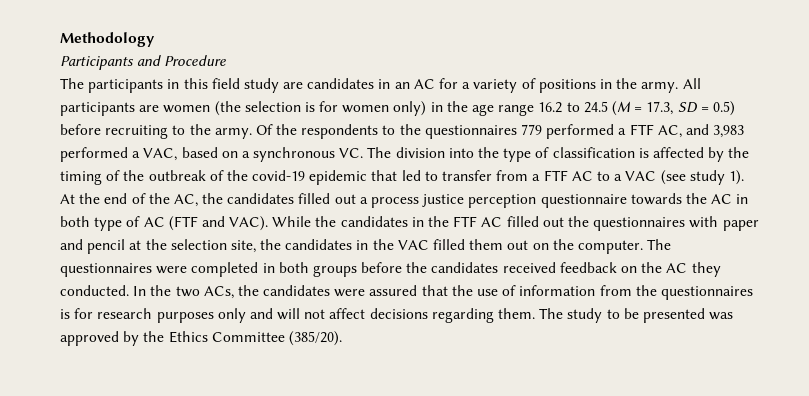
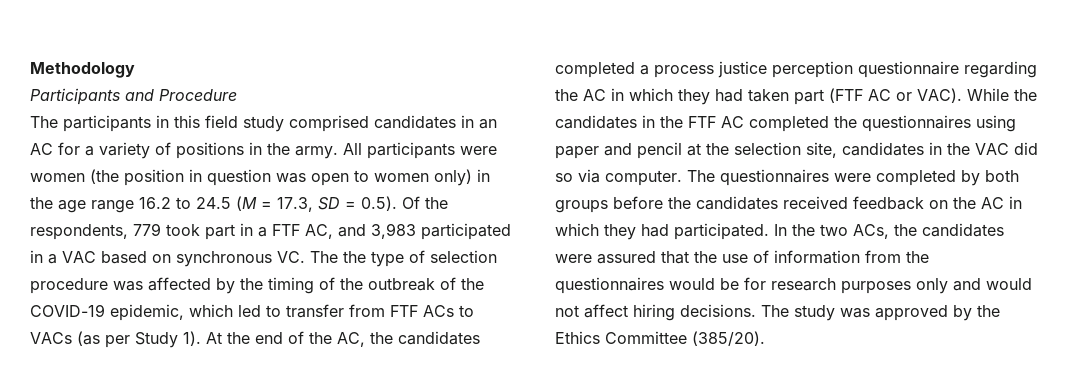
[283,82,304,89] are -> [289,115,369,132] comprised
[139,105,160,112] are -> [460,146,497,155] were
[244,101,339,112] selection is for -> [124,169,369,186] position in question was open to
[712,101,735,116] [60,124,615,139] 0.5) before recruiting to the army. Of the respondents to the questionnaires 779 performed -> [361,196,448,211] [30,223,253,240] 0.5). Of the respondents, 779 took part in
[60,147,178,162] performed a VAC, -> [421,223,511,240] [30,250,96,264] participated in a VAC
[241,151,250,158] a -> (171, 258) none
[395,147,474,158] division into -> (338, 257) none
[552,147,649,158] classification is -> [430,250,497,263] [30,278,143,294] selection procedure was
[252,170,398,185] covid-19 epidemic that -> [30,304,233,321] COVID-19 epidemic, which
[532,170,725,185] a FTF AC to a VAC (see study -> [390,305,474,317] [30,331,178,348] FTF ACs to VACs (as per Study
[298,193,356,204] filled out -> [555,62,635,78] completed
[630,193,749,205] [60,216,225,231] towards the AC in both type of AC (FTF and -> [964,61,1037,78] [555,88,912,105] regarding the AC in which they had taken part (FTF AC or
[506,216,719,231] filled out the questionnaires with -> [749,115,1016,132] completed the questionnaires using
[260,239,282,250] the -> (837, 150) none
[433,239,574,250] filled them out on the -> [1014,142,1038,155] [555,169,600,183] did so via
[262,263,275,273] in -> [961,170,980,186] by
[691,262,721,277] [60,285,129,296] they conducted. -> [1009,196,1022,209] [555,223,769,240] in which they had participated.
[60,309,70,319] is -> [669,278,739,290] would be
[277,308,301,320] will -> [986,278,1032,290] would
[369,308,705,323] decisions regarding them. The study to be presented -> [633,304,835,321] hiring decisions. The study

